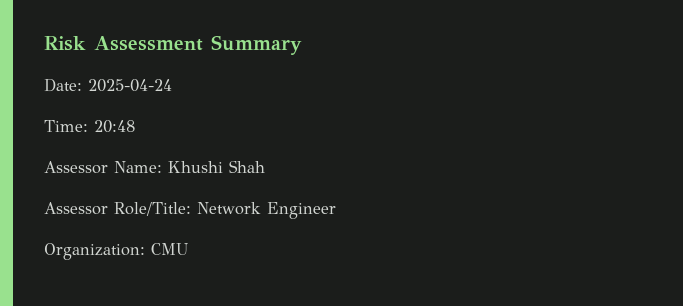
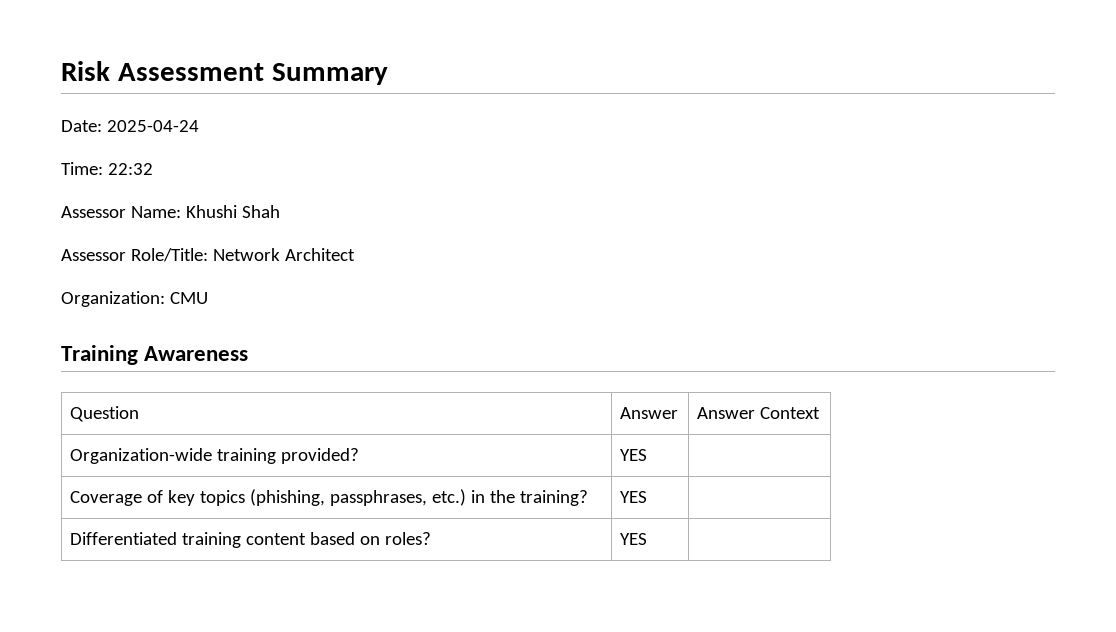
[94,120,135,133] 20:48 -> [107,163,153,175] 22:32
[267,202,336,219] Engineer -> [284,248,355,261] Architect
(188, 249) none -> [61,345,249,365] [70,406,140,422] [620,407,679,419] [697,407,820,419] [70,448,359,464] [620,449,648,461] [70,489,588,506] [620,491,648,503] [70,532,431,548] [620,533,648,545] // Training Awareness // Question | Answer | Answer Context // Organization-wide training provided? | YES | // Coverage of key topics (phishing, passphrases, etc.) in the training? | YES | // Differentiated training content based on roles? | YES |

